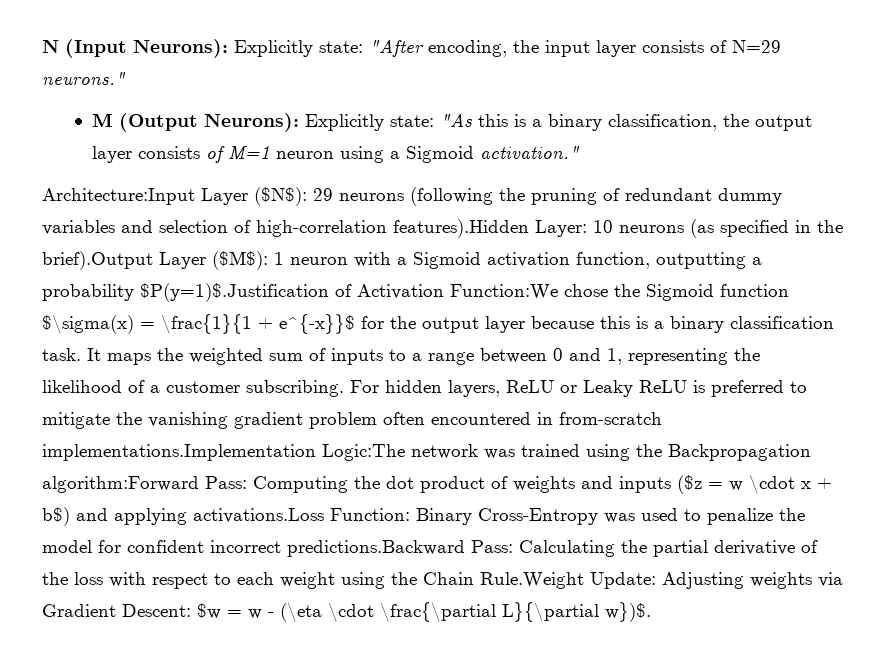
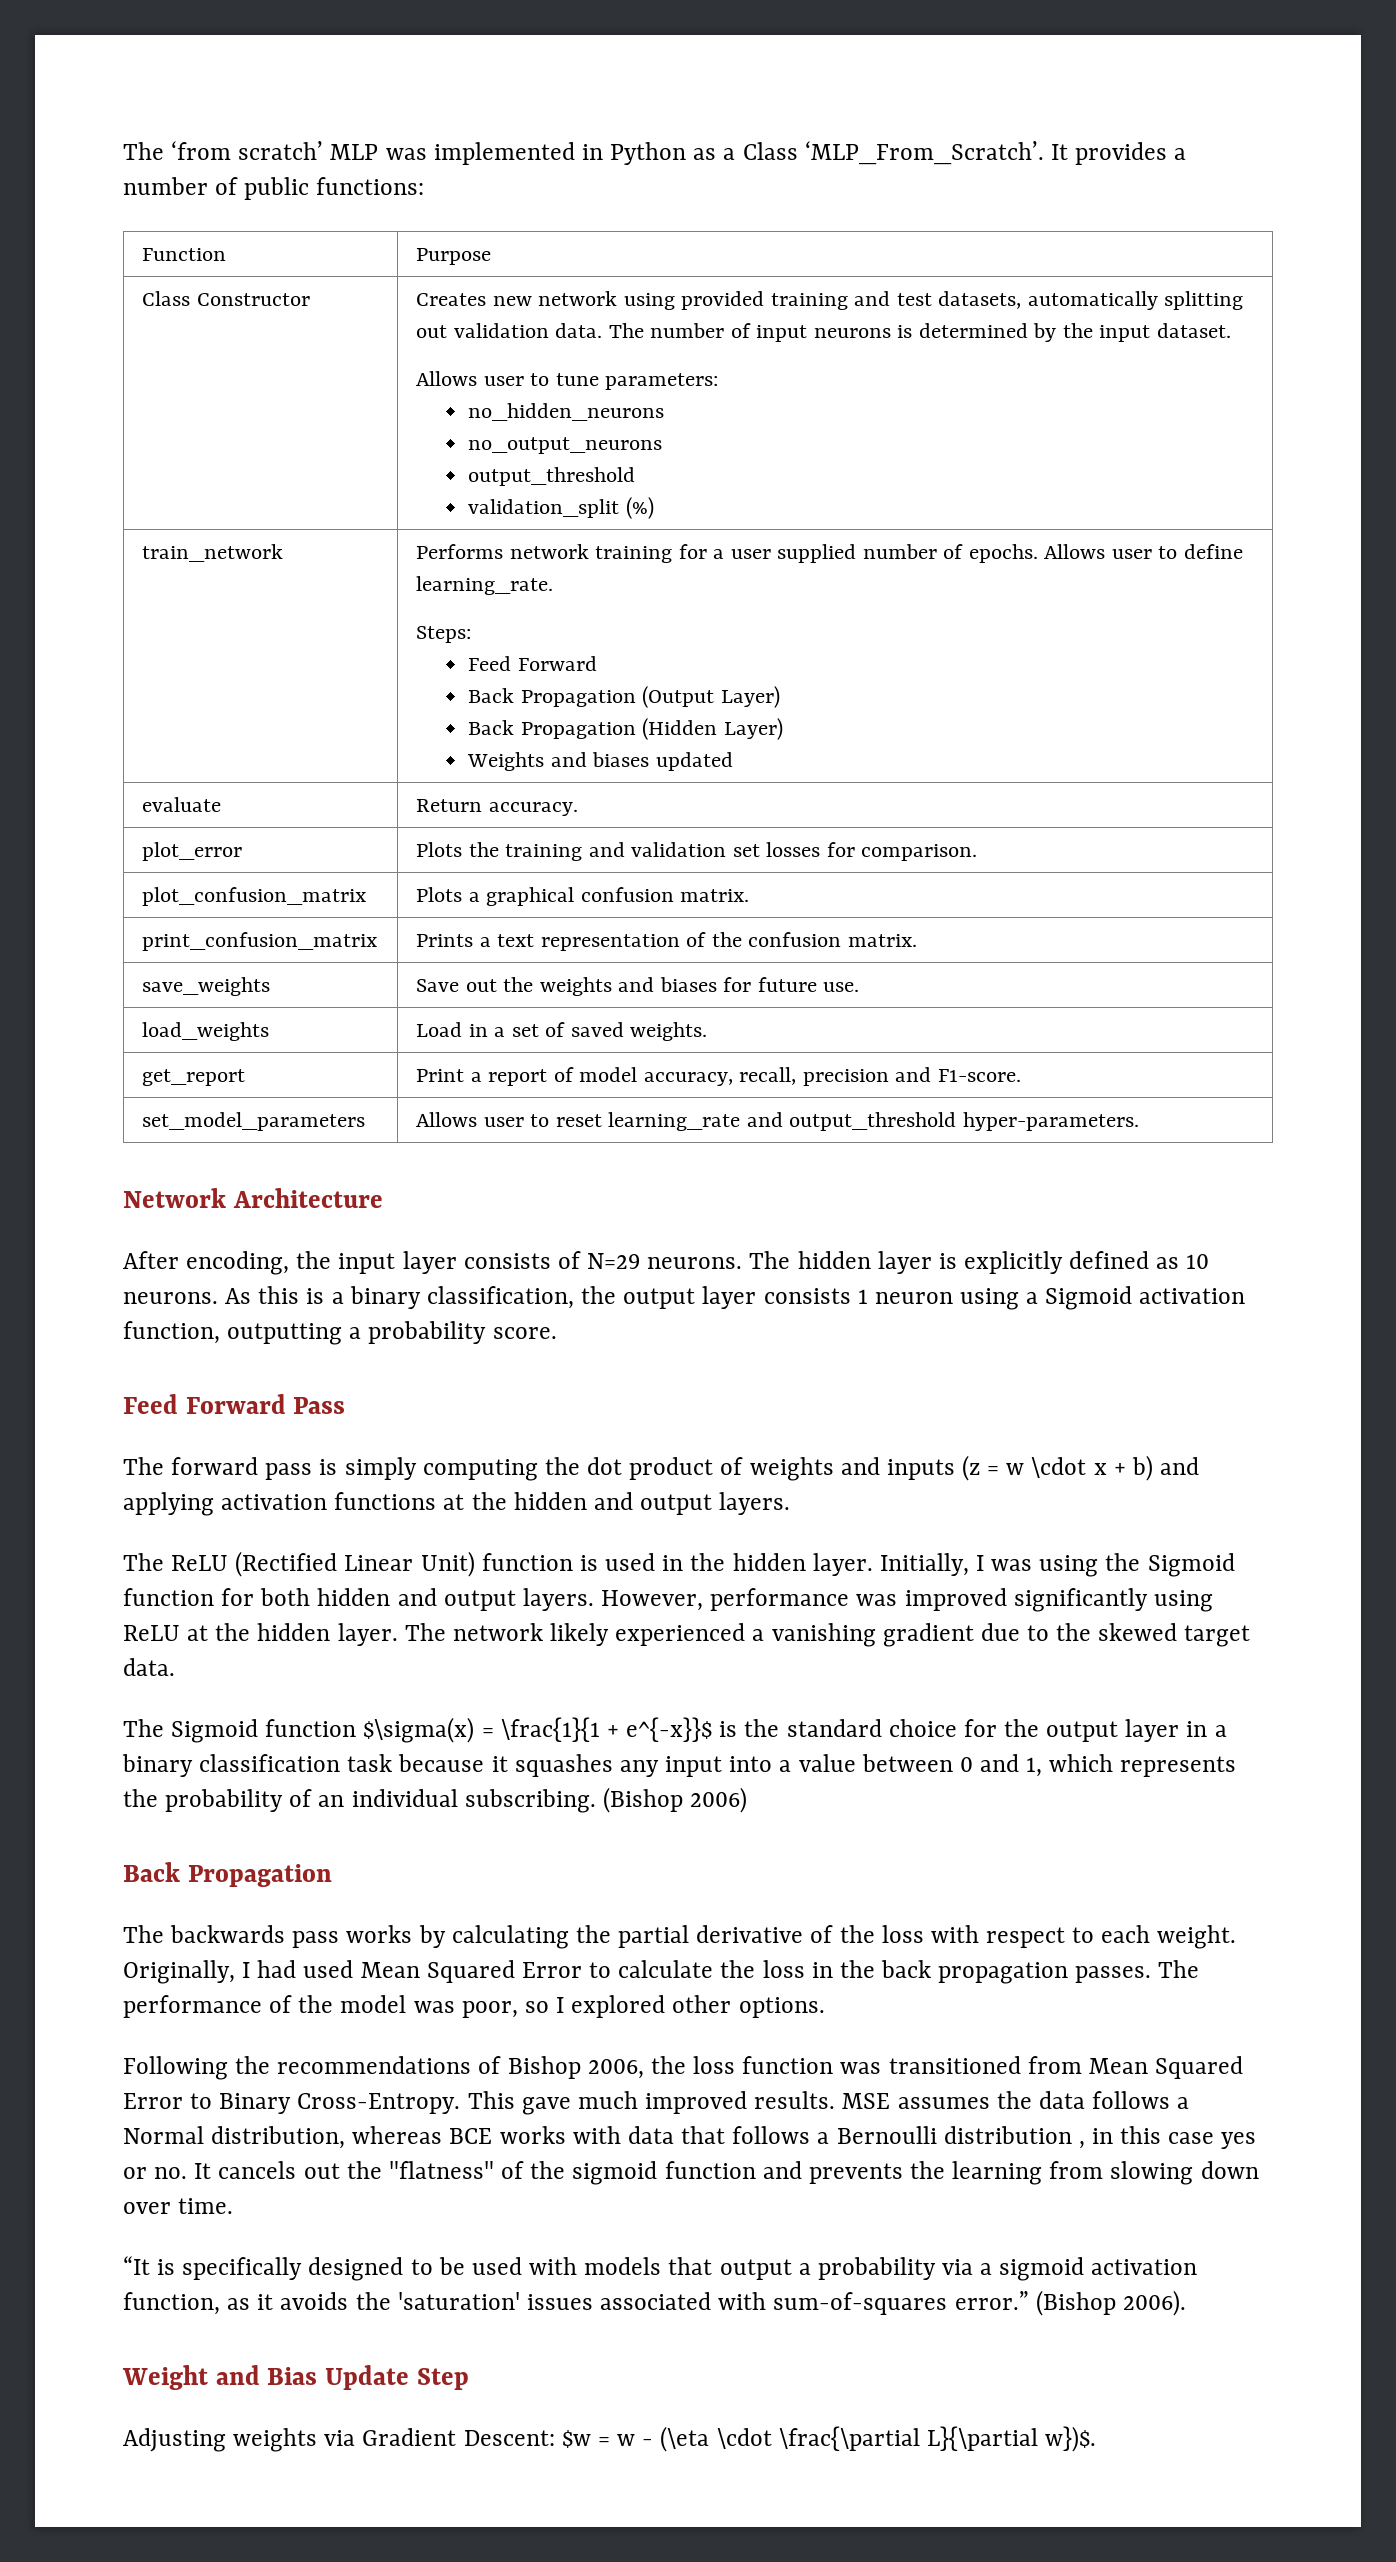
[42,39,424,58] N (Input Neurons): Explicitly state: "After -> [123,141,1187,165] [123,177,425,200] [142,248,227,261] [416,248,492,265] [142,291,310,306] [416,291,1244,310] [416,323,1231,342] [416,371,719,390] [468,403,665,421] [468,437,663,454] [468,467,636,486] [468,497,654,519] [142,544,284,562] [416,544,1243,563] [416,576,554,595] [416,626,472,643] [468,656,597,671] [468,686,780,708] [468,718,783,740] [467,752,733,771] [142,797,222,812] [416,799,578,816] [142,842,243,861] [416,842,978,861] [142,887,367,906] [416,887,750,906] [142,932,378,951] [416,932,917,951] [142,977,271,996] [416,977,860,996] [142,1022,270,1041] [416,1022,708,1041] [142,1069,246,1086] [416,1067,1021,1086] [142,1112,366,1131] [416,1112,1139,1131] [123,1188,383,1208] [123,1251,179,1269] The ‘from scratch’ MLP was implemented in Python as a Class ‘MLP_From_Scratch’. It provides a number of public functions: // Function | Purpose // Class Constructor | Creates new network using provided training and test datasets, automatically splitting out validation data. The number of input neurons is determined by the input dataset. // Allows user to tune parameters: // no_hidden_neurons // no_output_neurons // output_threshold // validation_split (%) // train_network | Performs network training for a user supplied number of epochs. Allows user to define learning_rate. // Steps: // Feed Forward // Back Propagation (Output Layer) // Back Propagation (Hidden Layer) // Weights and biases updated // evaluate | Return accuracy. // plot_error | Plots the training and validation set losses for comparison. // plot_confusion_matrix | Plots a graphical confusion matrix. // print_confusion_matrix | Prints a text representation of the confusion matrix. // save_weights | Save out the weights and biases for future use. // load_weights | Load in a set of saved weights. // get_report | Print a report of model accuracy, recall, precision and F1-score. // set_model_parameters | Allows user to reset learning_rate and output_threshold hyper-parameters. // Network Architecture // After
[42,72,126,85] [91,113,472,132] neurons." // M (Output Neurons): Explicitly state: "As -> [647,1251,1210,1274] [123,1288,252,1304] neurons. The hidden layer is explicitly defined as 10 neurons. As
[205,145,270,163] of M=1 -> [857,1289,868,1304] 1
[479,146,580,159] [42,187,782,206] [42,219,843,238] [42,251,481,270] activation." // Architecture:Input Layer ($N$): 29 neurons (following the pruning of redundant dummy variables and selection of high-correlation features).Hidden Layer: 10 neurons (as specified in the brief).Output Layer ($M$): 1 neuron with a Sigmoid -> (1133, 1298) none
[140,283,640,302] $P(y=1)$.Justification of Activation Function:We chose the -> [492,1327,557,1339] [123,1394,346,1414] [123,1455,1200,1481] [123,1492,791,1516] [123,1551,1235,1577] [123,1588,1213,1612] [123,1623,1251,1647] [123,1658,175,1676] [123,1719,164,1737] score. // Feed Forward Pass // The forward pass is simply computing the dot product of weights and inputs (z = w \cdot x + b) and applying activation functions at the hidden and output layers. // The ReLU (Rectified Linear Unit) function is used in the hidden layer. Initially, I was using the Sigmoid function for both hidden and output layers. However, performance was improved significantly using ReLU at the hidden layer. The network likely experienced a vanishing gradient due to the skewed target data. // The
[361,316,834,333] [42,348,760,365] [42,380,807,397] [42,412,662,429] [42,444,811,461] [42,474,832,494] [42,507,805,526] [42,540,615,557] for the output layer because this is a binary classification task. It maps the weighted sum of inputs to a range between 0 and 1, representing the likelihood of a customer subscribing. For hidden layers, ReLU or Leaky ReLU is preferred to mitigate the vanishing gradient problem often encountered in from-scratch implementations.Implementation Logic:The network was trained using the Backpropagation algorithm:Forward Pass: Computing the dot product of weights and inputs ($z = w \cdot x + b$) and applying activations.Loss Function: Binary Cross-Entropy was used to penalize the model for confident incorrect predictions.Backward Pass: Calculating -> [719,1719,1227,1742] [122,1754,1237,1777] [123,1787,748,1813] [123,1862,332,1887] [123,1925,569,1949] is the standard choice for the output layer in a binary classification task because it squashes any input into a value between 0 and 1, which represents the probability of an individual subscribing. (Bishop 2006) // Back Propagation // The backwards pass works by calculating
[280,572,656,589] weight using the Chain Rule.Weight Update: -> [1157,1925,1237,1949] [123,1960,1200,1984] [123,1995,825,2018] [123,2056,1244,2080] [123,2091,1190,2115] [123,2126,1257,2149] [123,2161,1259,2185] [123,2198,234,2214] [123,2256,1198,2281] [123,2290,1186,2316] [122,2365,469,2390] weight. Originally, I had used Mean Squared Error to calculate the loss in the back propagation passes. The performance of the model was poor, so I explored other options. // Following the recommendations of Bishop 2006, the loss function was transitioned from Mean Squared Error to Binary Cross-Entropy. This gave much improved results. MSE assumes the data follows a Normal distribution, whereas BCE works with data that follows a Bernoulli distribution , in this case yes or no. It cancels out the "flatness" of the sigmoid function and prevents the learning from slowing down over time. // “It is specifically designed to be used with models that output a probability via a sigmoid activation function, as it avoids the 'saturation' issues associated with sum-of-squares error.” (Bishop 2006). // Weight and Bias Update Step //

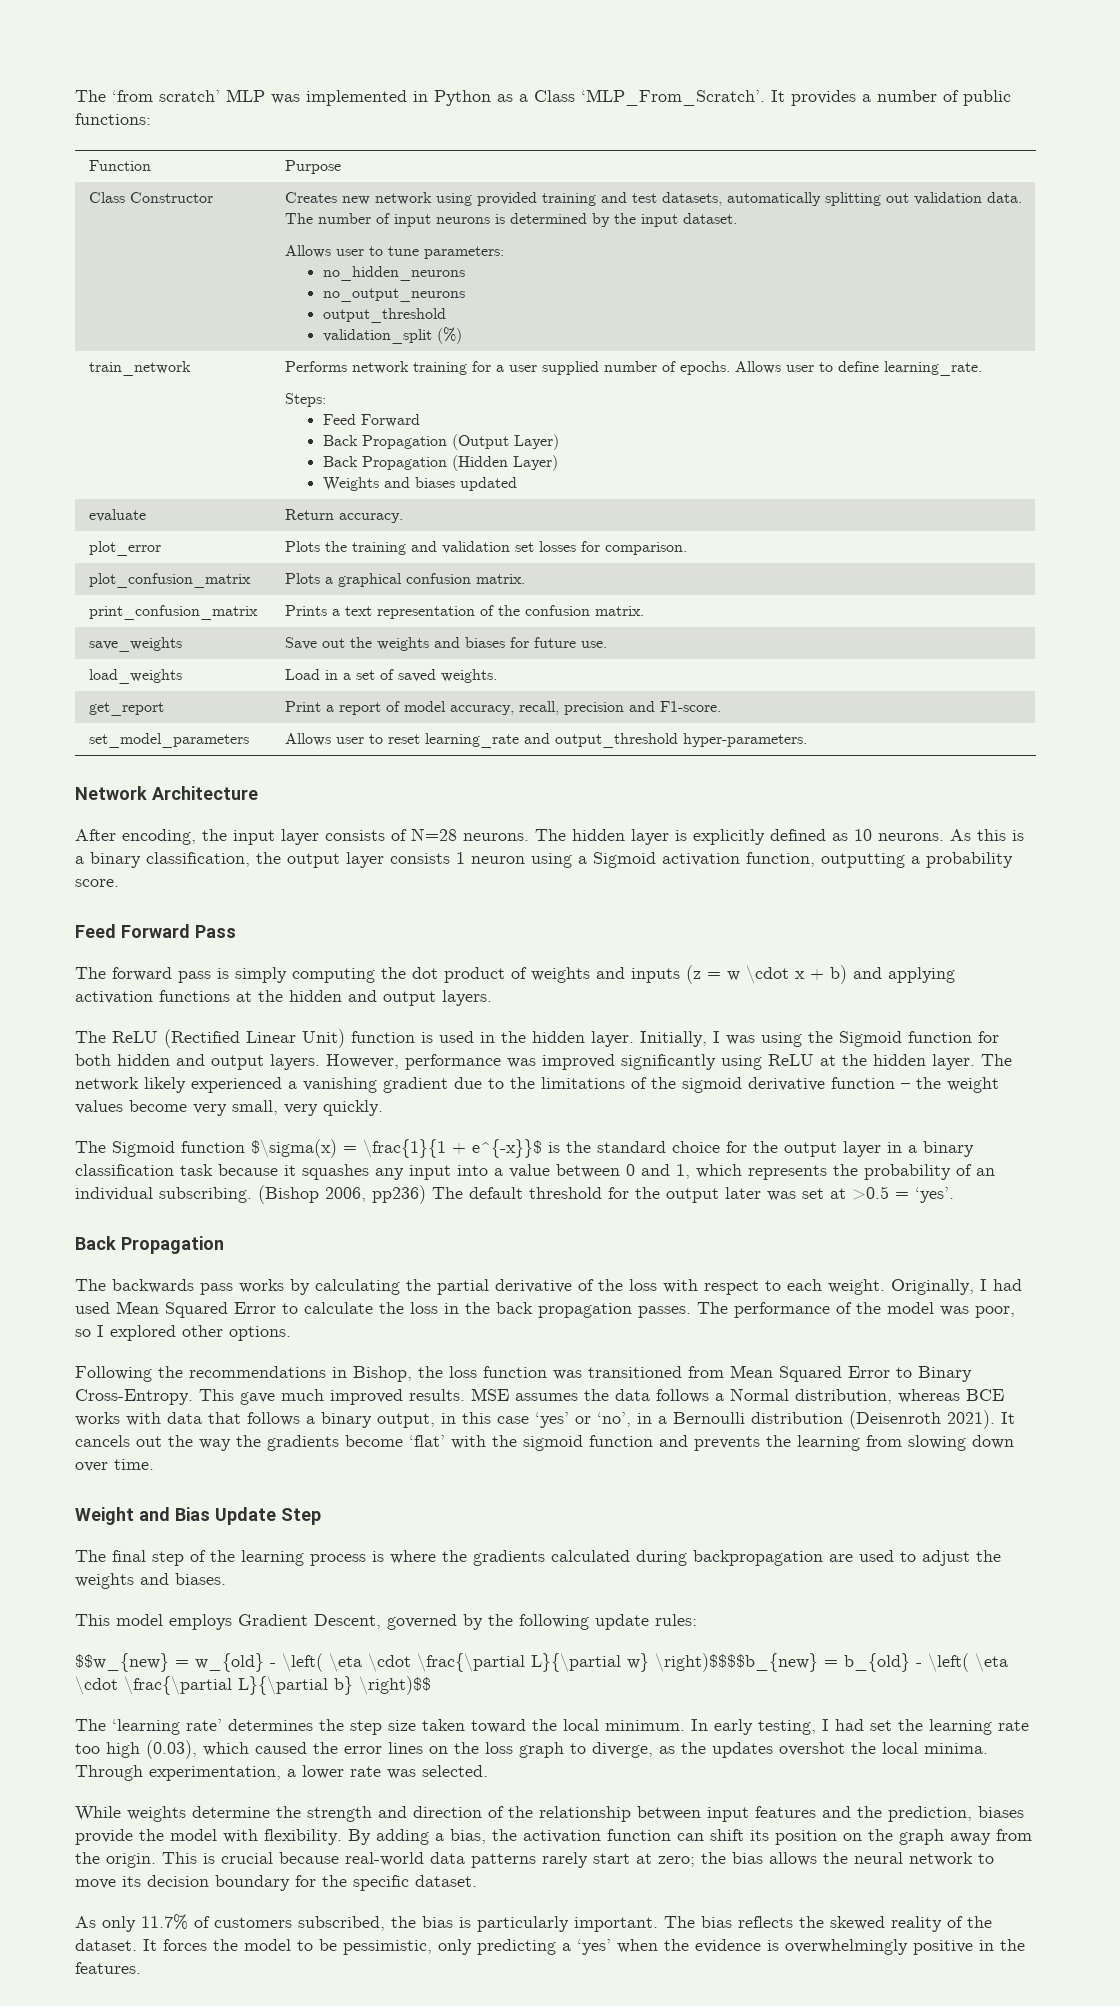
[587,1253,641,1269] N=29 -> [411,828,457,841] N=28
[1098,1623,1251,1647] [123,1658,175,1676] skewed target data. -> [541,1077,999,1093] [75,1100,383,1116] limitations of the sigmoid derivative function – the weight values become very small, very quickly.
[690,1787,748,1813] 2006) -> [325,1185,954,1204] 2006, pp236) The default threshold for the output later was set at >0.5 = ‘yes’.
[478,2056,644,2079] of Bishop 2006, -> [332,1366,412,1382] in Bishop,
[836,2126,1257,2149] [123,2161,525,2179] Bernoulli distribution , in this case yes or no. It cancels out the "flatness" of -> [321,1410,1015,1429] [75,1435,486,1451] binary output, in this case ‘yes’ or ‘no’, in a Bernoulli distribution (Deisenroth 2021). It cancels out the way the gradients become ‘flat’ with
[123,2256,1198,2281] [123,2290,1186,2316] // “It is specifically designed to be used with models that output a probability via a sigmoid activation function, as it avoids the 'saturation' issues associated with sum-of-squares error.” (Bishop 2006). -> (154, 1464) none
[123,2426,1097,2452] Adjusting weights via Gradient Descent: $w = w - (\eta \cdot \frac{\partial L}{\partial w})$. -> [75,1550,1001,1566] [75,1573,226,1589] [75,1614,697,1630] [75,1653,1008,1672] [75,1676,431,1695] [75,1719,1029,1735] [75,1740,988,1759] [75,1765,488,1781] [75,1806,1024,1822] [75,1829,1032,1845] [75,1852,994,1868] [75,1875,477,1891] [75,1914,992,1932] [75,1939,1025,1955] [75,1962,141,1974] The final step of the learning process is where the gradients calculated during backpropagation are used to adjust the weights and biases. // This model employs Gradient Descent, governed by the following update rules: // $$w_{new} = w_{old} - \left( \eta \cdot \frac{\partial L}{\partial w} \right)$$$$b_{new} = b_{old} - \left( \eta \cdot \frac{\partial L}{\partial b} \right)$$ // The ‘learning rate’ determines the step size taken toward the local minimum. In early testing, I had set the learning rate too high (0.03), which caused the error lines on the loss graph to diverge, as the updates overshot the local minima. Through experimentation, a lower rate was selected. // While weights determine the strength and direction of the relationship between input features and the prediction, biases provide the model with flexibility. By adding a bias, the activation function can shift its position on the graph away from the origin. This is crucial because real-world data patterns rarely start at zero; the bias allows the neural network to move its decision boundary for the specific dataset. // As only 11.7% of customers subscribed, the bias is particularly important. The bias reflects the skewed reality of the dataset. It forces the model to be pessimistic, only predicting a ‘yes’ when the evidence is overwhelmingly positive in the features.

